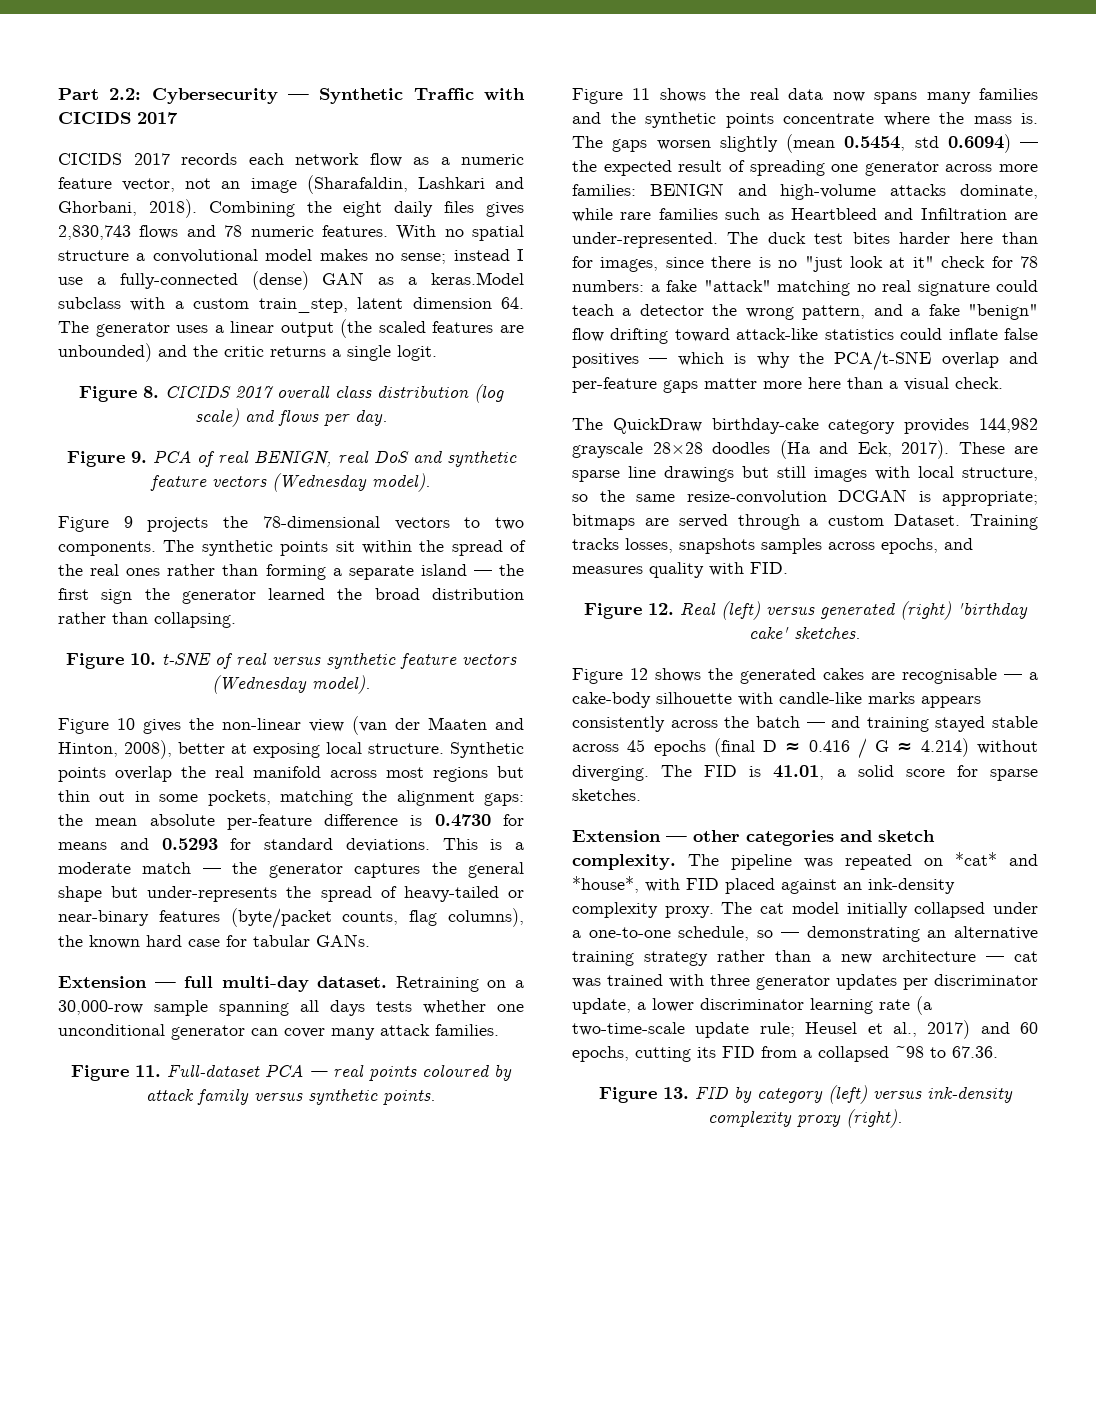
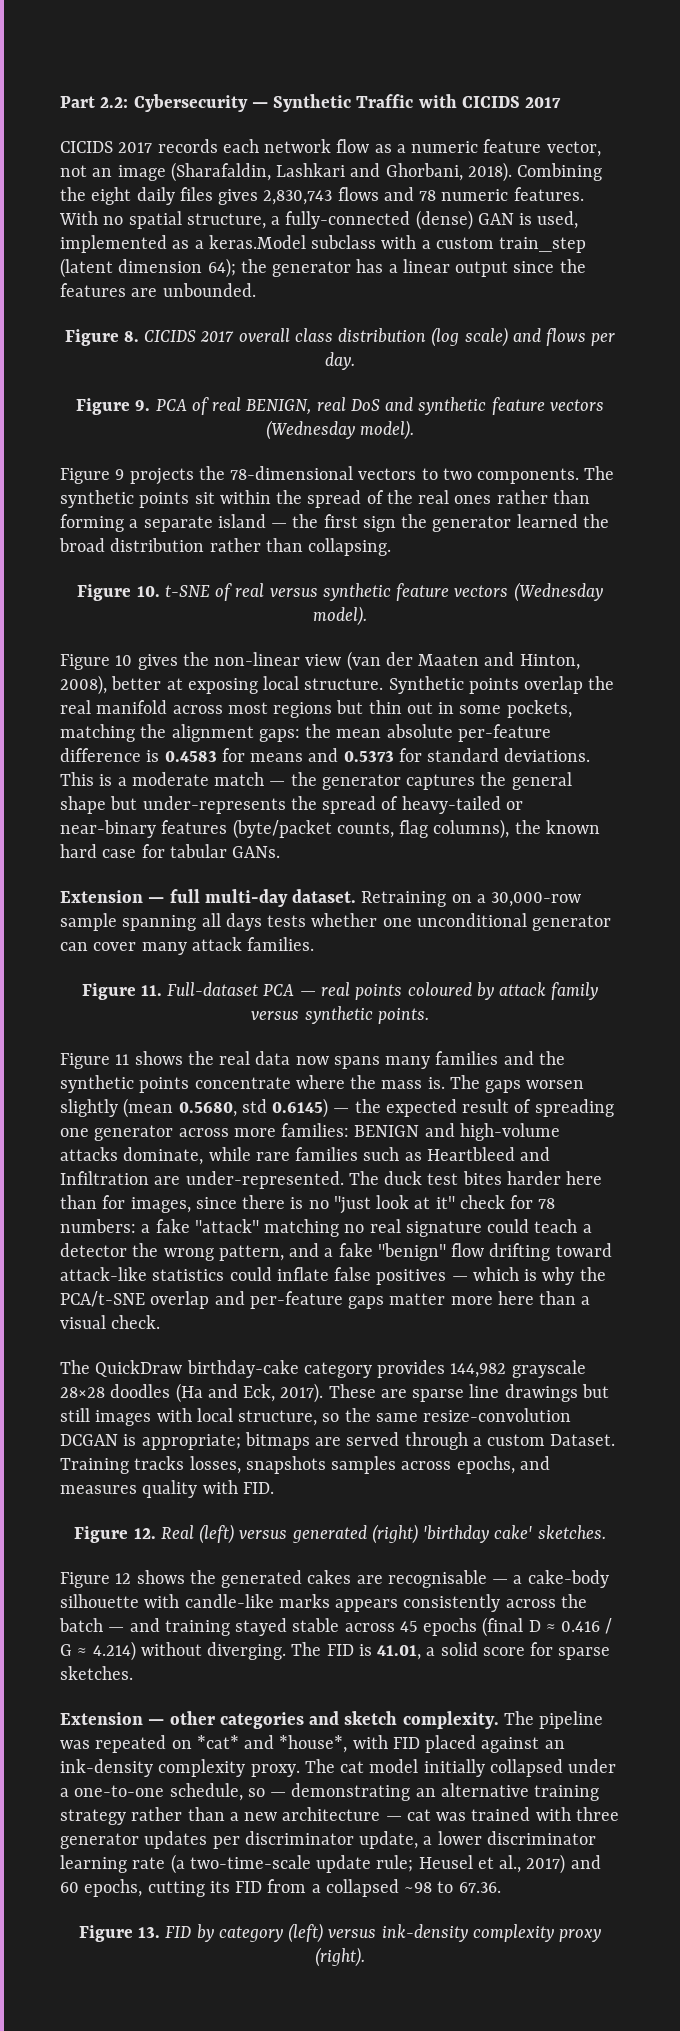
[58,249,524,264] [58,277,83,285] structure a convolutional model makes no sense; instead I use -> [186,213,266,229] structure,
(365, 278) none -> [519,211,579,229] [60,235,167,253] is used, implemented
[258,297,524,313] [58,319,524,338] [58,343,437,362] train_step, latent dimension 64. The generator uses a linear output (the scaled features are unbounded) and the critic returns a single logit. -> [499,237,587,253] [60,258,586,278] [60,283,256,297] train_step (latent dimension 64); the generator has a linear output since the features are unbounded.
[434,814,491,827] 0.4730 -> [164,751,217,762] 0.4583
[161,838,218,850] 0.5293 -> [343,751,394,762] 0.5373
[844,134,1011,153] 0.5454, std 0.6094) -> [178,1098,329,1118] 0.5680, std 0.6145)

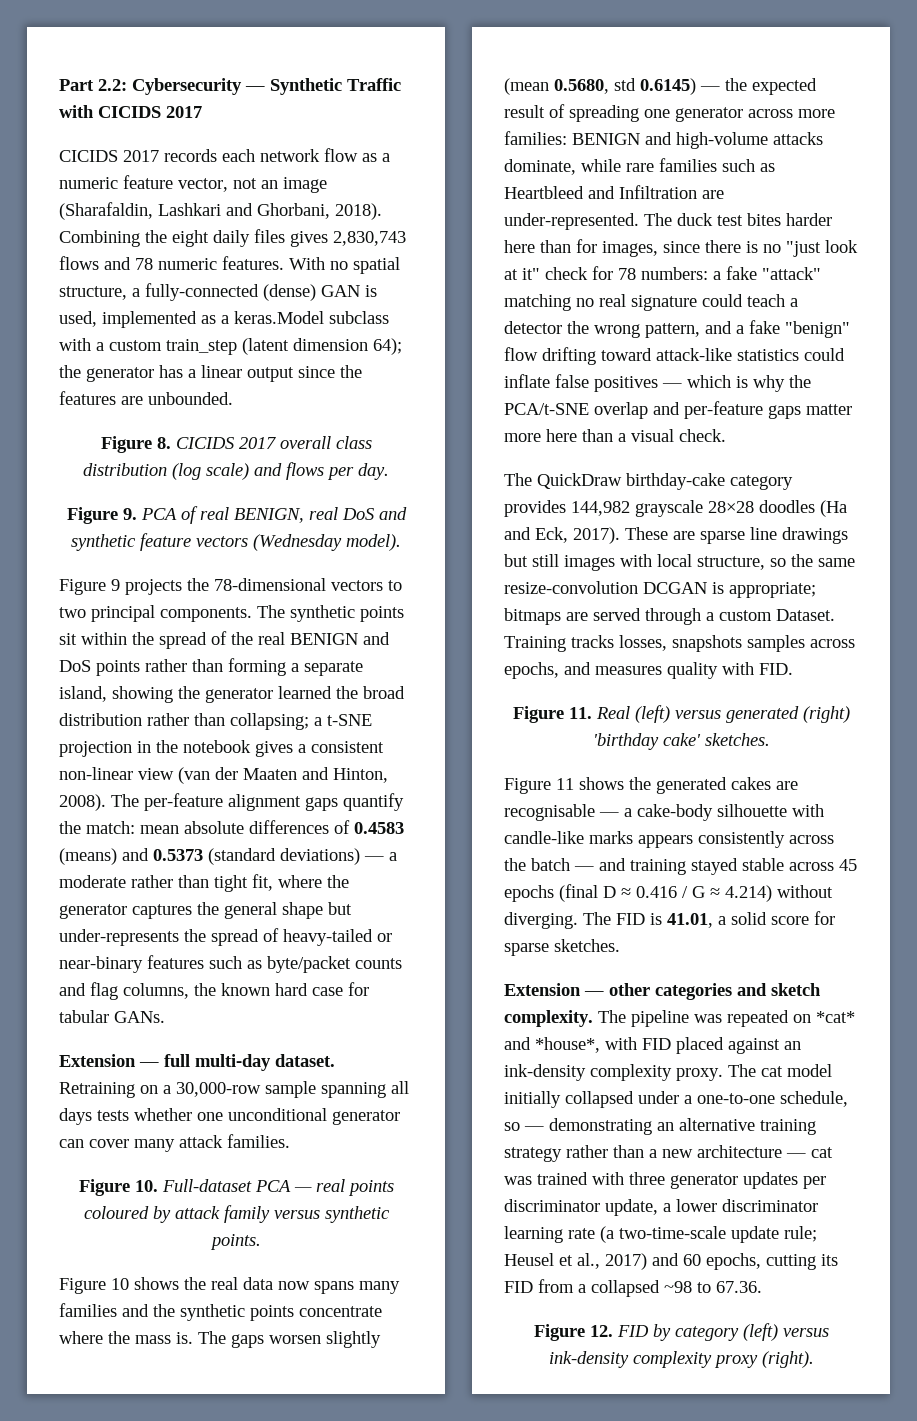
(472, 474) none -> [91,605,155,622] principal
[454,495,492,504] ones -> [290,632,390,645] [59,660,140,676] BENIGN and DoS points
[217,514,396,532] island — the first sign -> [59,686,173,703] island, showing
[308,538,392,556] [77,582,603,602] [313,606,367,626] [60,652,209,670] collapsing. // Figure 10. t-SNE of real versus synthetic feature vectors (Wednesday model). // Figure 10 gives the -> [230,713,372,730] [59,740,384,757] collapsing; a t-SNE projection in the notebook gives a consistent
[60,675,615,695] [60,700,572,718] [60,724,551,742] [60,748,591,762] [60,772,286,786] 2008), better at exposing local structure. Synthetic points overlap the real manifold across most regions but thin out in some pockets, matching the alignment gaps: the mean absolute per-feature difference is 0.4583 for means and 0.5373 for standard deviations. This is a moderate match — -> [59,793,404,811] [59,820,404,834] [59,848,397,865] [59,874,322,892] 2008). The per-feature alignment gaps quantify the match: mean absolute differences of 0.4583 (means) and 0.5373 (standard deviations) — a moderate rather than tight fit, where
[232,819,510,839] (byte/packet counts, flag columns), -> [209,956,402,973] [59,982,189,1000] such as byte/packet counts and flag columns,
[140,985,162,996] 11. -> [134,1180,158,1192] 10.
[115,1054,130,1065] 11 -> [111,1278,129,1290] 10
[133,1528,156,1539] 12. -> [568,707,592,719] 11.
[115,1573,132,1584] 12 -> [556,778,574,790] 11
[138,1927,161,1938] 13. -> [589,1325,613,1337] 12.

